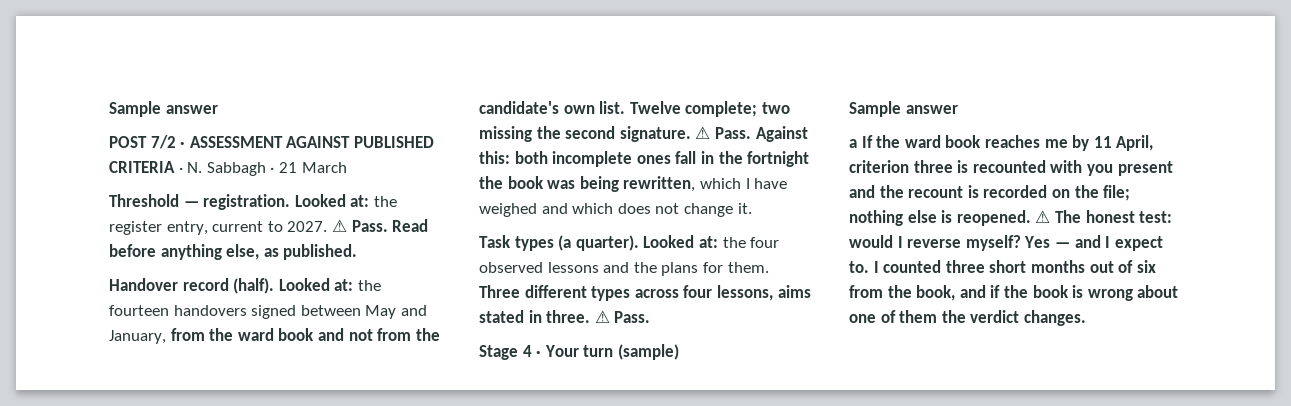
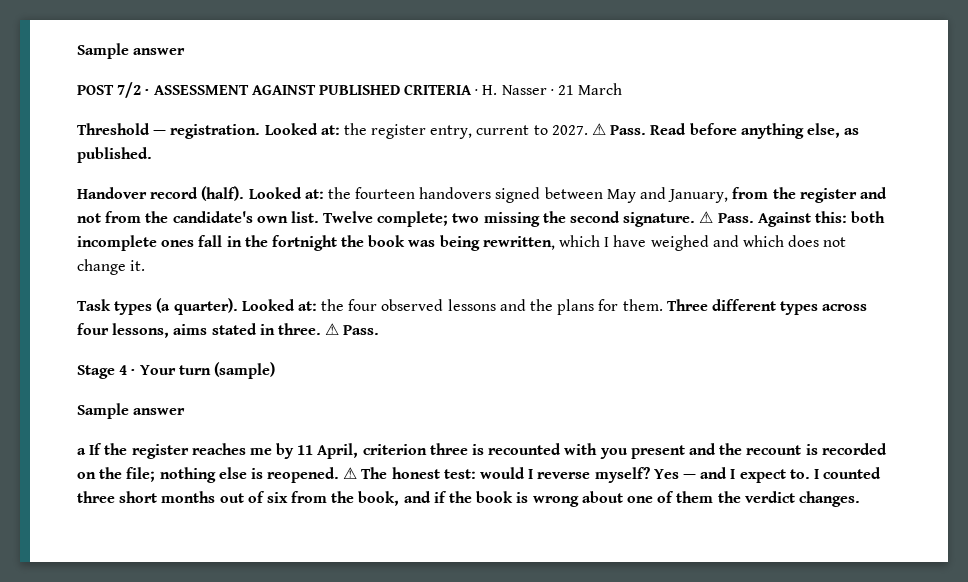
[187,162,266,176] N. Sabbagh -> [482,85,547,95] H. Nasser
[237,328,315,341] ward book -> [799,188,857,203] register
[904,135,982,148] ward book -> [131,444,189,459] register

